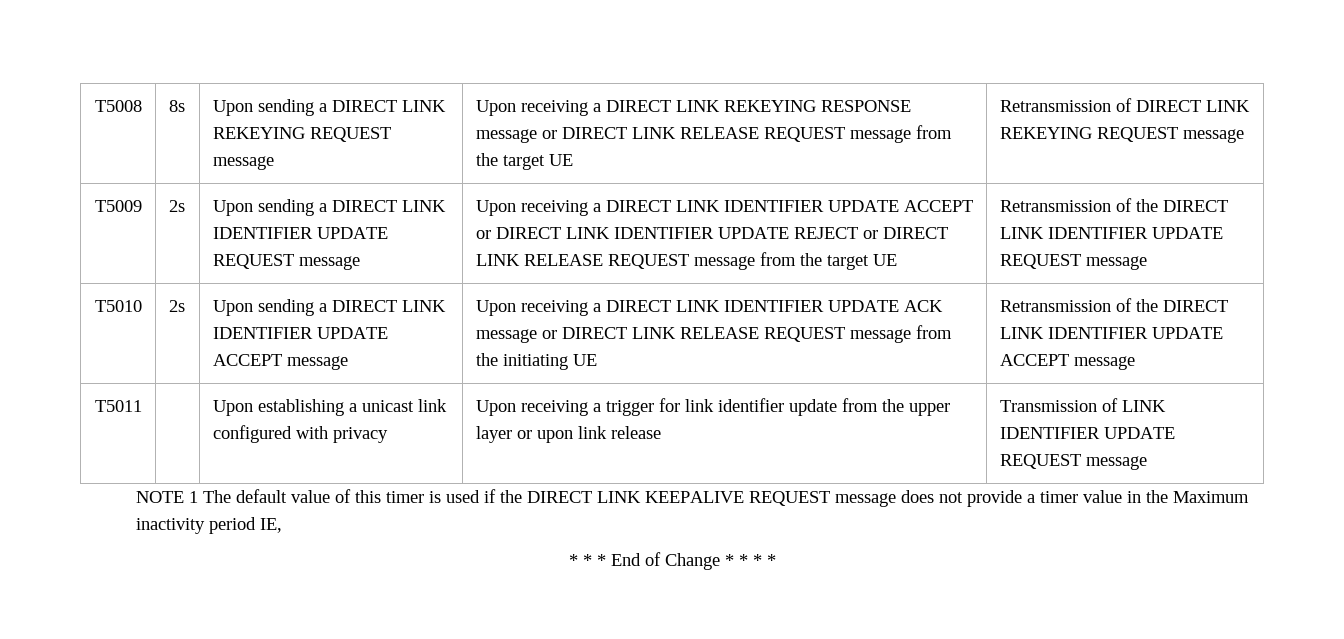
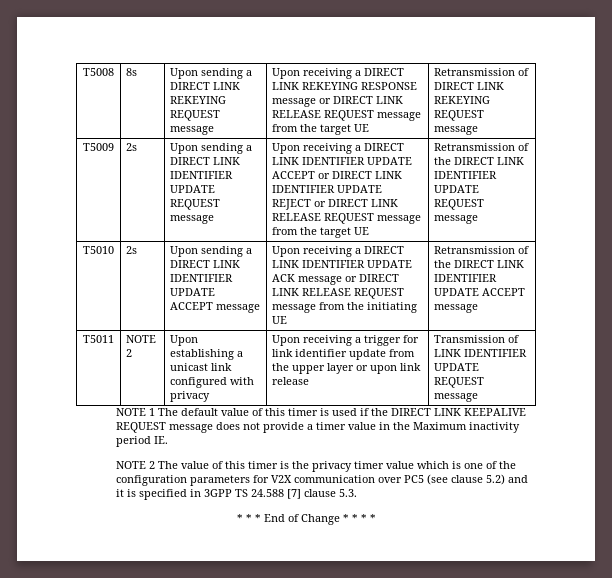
(142, 406) none -> [126,335,157,343] [126,349,133,357] NOTE 2
[260,518,283,533] IE, -> [154,436,169,444] [116,461,517,472] [116,474,529,486] [116,489,358,500] IE. // NOTE 2 The value of this timer is the privacy timer value which is one of the configuration parameters for V2X communication over PC5 (see clause 5.2) and it is specified in 3GPP TS 24.588 [7] clause 5.3.

